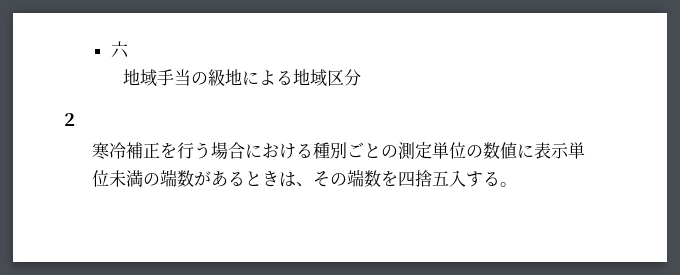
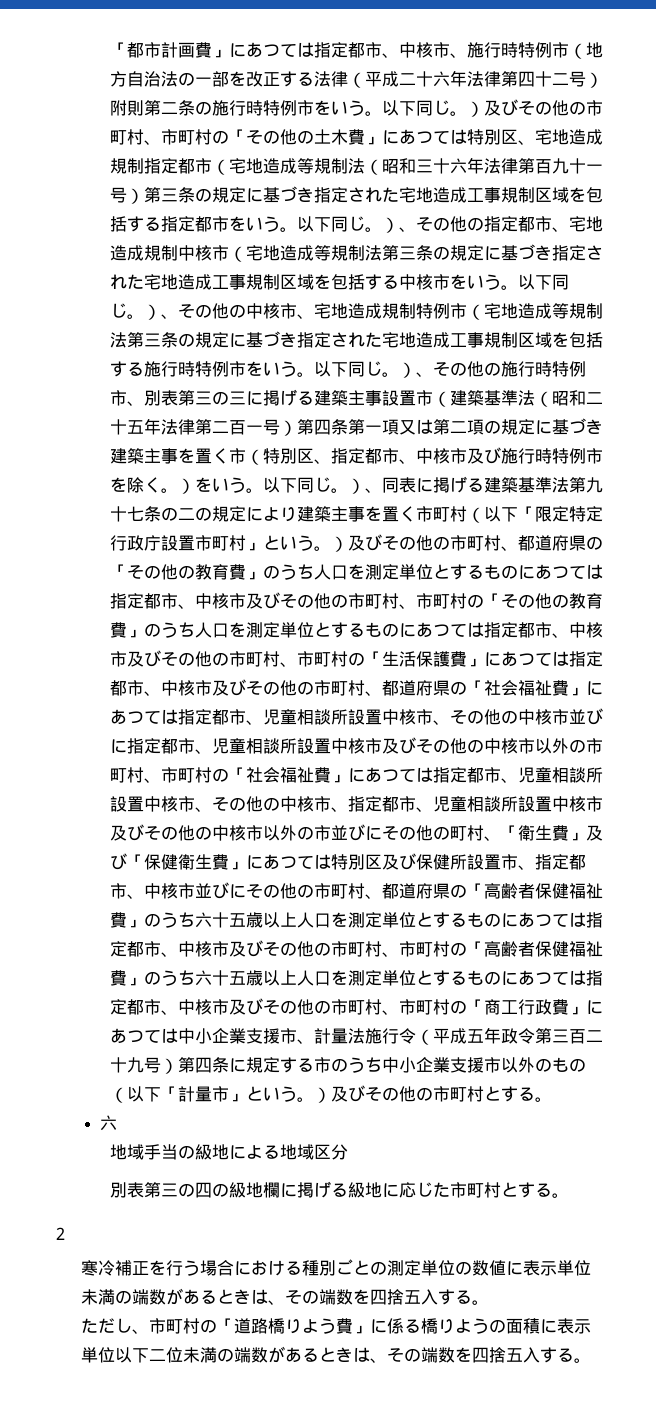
(110, 49) none -> [110,42,604,59] [110,70,604,88] [110,99,604,117] [110,129,604,145] [110,157,604,175] [110,186,604,204] [110,216,604,233] [110,244,604,262] [110,274,570,290] [110,303,604,320] [110,331,604,348] [110,361,587,378] [110,389,604,407] [110,418,604,436] [110,447,604,465] [110,476,604,494] [110,506,604,523] [110,534,604,552] [110,564,604,580] [110,592,604,609] [110,622,604,638] [110,650,604,667] [110,679,604,696] [110,708,604,725] [110,737,604,754] [110,767,604,783] [110,796,604,812] [110,824,604,841] [110,853,587,870] [110,882,604,899] [110,912,604,928] [110,940,604,957] [110,970,604,986] [110,998,604,1015] [110,1027,604,1045] [110,1057,587,1074] [110,1085,553,1103] 「都市計画費」にあつては指定都市、中核市、施行時特例市（地方自治法の一部を改正する法律（平成二十六年法律第四十二号）附則第二条の施行時特例市をいう。以下同じ。）及びその他の市町村、市町村の「その他の土木費」にあつては特別区、宅地造成規制指定都市（宅地造成等規制法（昭和三十六年法律第百九十一号）第三条の規定に基づき指定された宅地造成工事規制区域を包括する指定都市をいう。以下同じ。）、その他の指定都市、宅地造成規制中核市（宅地造成等規制法第三条の規定に基づき指定された宅地造成工事規制区域を包括する中核市をいう。以下同じ。）、その他の中核市、宅地造成規制特例市（宅地造成等規制法第三条の規定に基づき指定された宅地造成工事規制区域を包括する施行時特例市をいう。以下同じ。）、その他の施行時特例市、別表第三の三に掲げる建築主事設置市（建築基準法（昭和二十五年法律第二百一号）第四条第一項又は第二項の規定に基づき建築主事を置く市（特別区、指定都市、中核市及び施行時特例市を除く。）をいう。以下同じ。）、同表に掲げる建築基準法第九十七条の二の規定により建築主事を置く市町村（以下「限定特定行政庁設置市町村」という。）及びその他の市町村、都道府県の「その他の教育費」のうち人口を測定単位とするものにあつては指定都市、中核市及びその他の市町村、市町村の「その他の教育費」のうち人口を測定単位とするものにあつては指定都市、中核市及びその他の市町村、市町村の「生活保護費」にあつては指定都市、中核市及びその他の市町村、都道府県の「社会福祉費」にあつては指定都市、児童相談所設置中核市、その他の中核市並びに指定都市、児童相談所設置中核市及びその他の中核市以外の市町村、市町村の「社会福祉費」にあつては指定都市、児童相談所設置中核市、その他の中核市、指定都市、児童相談所設置中核市及びその他の中核市以外の市並びにその他の町村、「衛生費」及び「保健衛生費」にあつては特別区及び保健所設置市、指定都市、中核市並びにその他の市町村、都道府県の「高齢者保健福祉費」のうち六十五歳以上人口を測定単位とするものにあつては指定都市、中核市及びその他の市町村、市町村の「高齢者保健福祉費」のうち六十五歳以上人口を測定単位とするものにあつては指定都市、中核市及びその他の市町村、市町村の「商工行政費」にあつては中小企業支援市、計量法施行令（平成五年政令第三百二十九号）第四条に規定する市のうち中小企業支援市以外のもの（以下「計量市」という。）及びその他の市町村とする。 //
(361, 77) none -> [110,1181,570,1198] // 別表第三の四の級地欄に掲げる級地に応じた市町村とする。
(517, 184) none -> [81,1318,592,1334] [81,1346,592,1363] // ただし、市町村の「道路橋りよう費」に係る橋りようの面積に表示単位以下二位未満の端数があるときは、その端数を四捨五入する。

